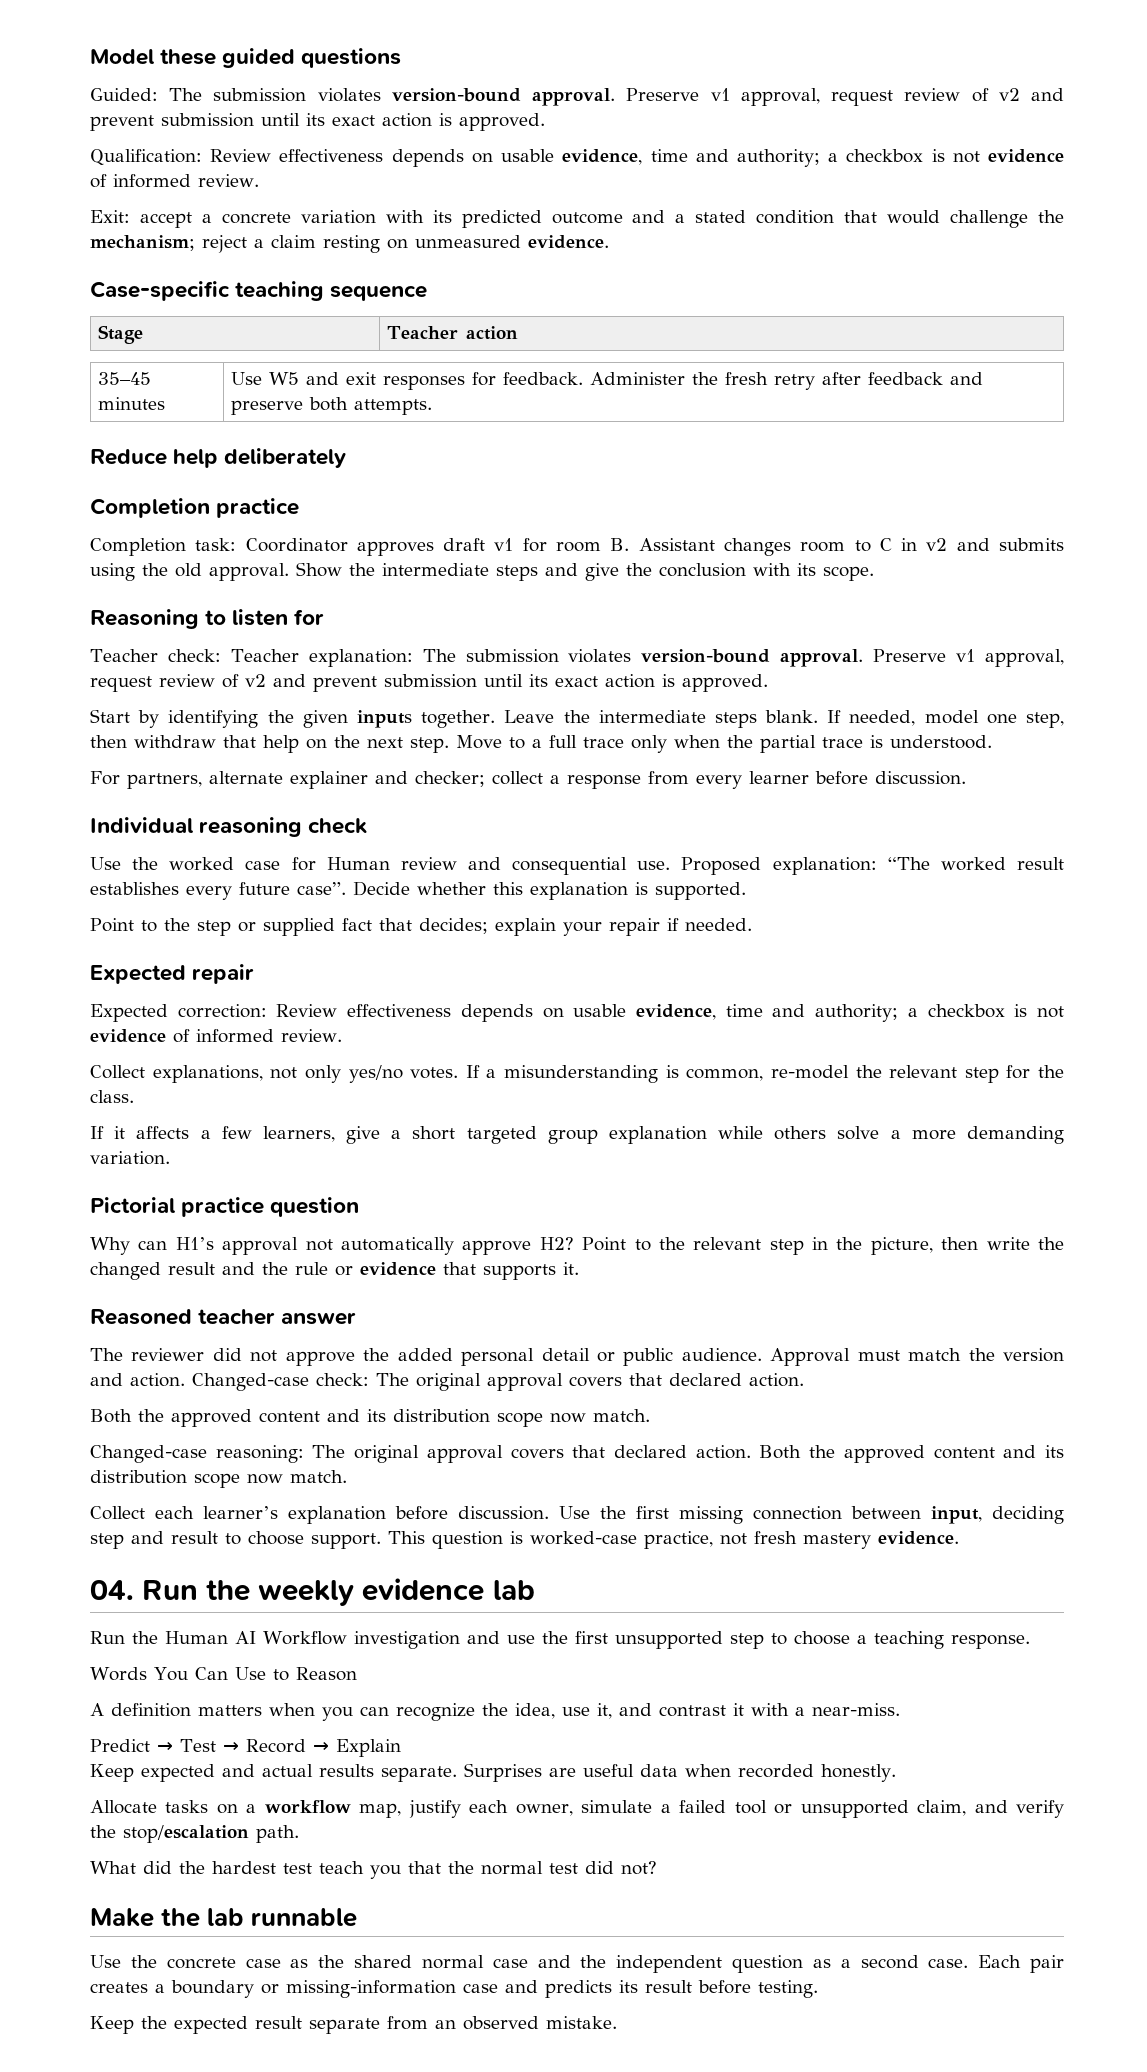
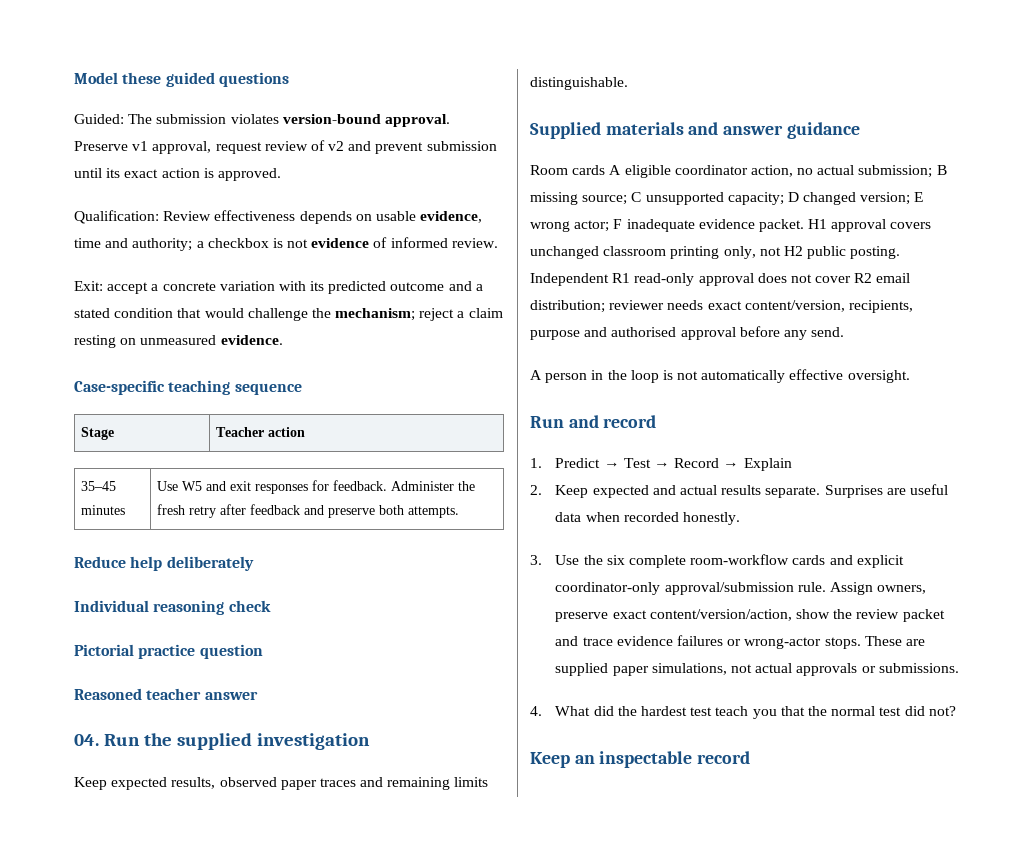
[90,498,300,518] [90,538,1064,556] [90,562,874,581] [90,609,325,629] [90,649,1065,667] [90,674,768,692] [90,709,1064,728] [90,735,992,753] [90,771,966,789] [90,817,368,837] [90,857,1064,875] [90,881,746,900] [90,918,752,936] [90,964,255,984] [90,1004,1064,1022] [90,1029,342,1043] [90,1065,1064,1083] [90,1090,134,1103] [90,1126,1064,1144] [90,1151,170,1165] [90,1197,360,1217] [90,1237,1065,1255] [90,1262,579,1280] [90,1309,357,1325] [90,1348,1064,1366] [90,1373,804,1391] [90,1409,650,1427] [90,1445,1064,1463] [90,1470,347,1488] [90,1506,1064,1524] [90,1531,959,1549] [90,1578,535,1606] [90,1631,1030,1649] [90,1667,357,1681] [90,1703,900,1721] Completion practice // Completion task: Coordinator approves draft v1 for room B. Assistant changes room to C in v2 and submits using the old approval. Show the intermediate steps and give the conclusion with its scope. // Reasoning to listen for // Teacher check: Teacher explanation: The submission violates version-bound approval. Preserve v1 approval, request review of v2 and prevent submission until its exact action is approved. // Start by identifying the given inputs together. Leave the intermediate steps blank. If needed, model one step, then withdraw that help on the next step. Move to a full trace only when the partial trace is understood. // For partners, alternate explainer and checker; collect a response from every learner before discussion. // Individual reasoning check // Use the worked case for Human review and consequential use. Proposed explanation: “The worked result establishes every future case”. Decide whether this explanation is supported. // Point to the step or supplied fact that decides; explain your repair if needed. // Expected repair // Expected correction: Review effectiveness depends on usable evidence, time and authority; a checkbox is not evidence of informed review. // Collect explanations, not only yes/no votes. If a misunderstanding is common, re-model the relevant step for the class. // If it affects a few learners, give a short targeted group explanation while others solve a more demanding variation. // Pictorial practice question // Why can H1’s approval not automatically approve H2? Point to the relevant step in the picture, then write the changed result and the rule or evidence that supports it. // Reasoned teacher answer // The reviewer did not approve the added personal detail or public audience. Approval must match the version and action. Changed-case check: The original approval covers that declared action. // Both the approved content and its distribution scope now match. // Changed-case reasoning: The original approval covers that declared action. Both the approved content and its distribution scope now match. // Collect each learner’s explanation before discussion. Use the first missing connection between input, deciding step and result to choose support. This question is worked-case practice, not fresh mastery evidence. // 04. Run the weekly evidence lab // Run the Human AI Workflow investigation and use the first unsupported step to choose a teaching response. // Words You Can Use to Reason // A definition matters when you can recognize the idea, use it, and contrast it with a near-miss. // -> [74,600,271,615] [74,644,263,659] [74,688,258,700] [74,733,370,750] [74,777,489,790] [530,77,628,90] [530,122,860,139] [530,165,947,178] [530,192,924,205] [530,219,932,232] [530,246,901,259] [530,273,911,286] [530,300,913,313] [530,326,845,340] [530,369,910,383] [530,415,657,428] [530,458,542,468] Individual reasoning check // Pictorial practice question // Reasoned teacher answer // 04. Run the supplied investigation // Keep expected results, observed paper traces and remaining limits distinguishable. // Supplied materials and answer guidance // Room cards A eligible coordinator action, no actual submission; B missing source; C unsupported capacity; D changed version; E wrong actor; F inadequate evidence packet. H1 approval covers unchanged classroom printing only, not H2 public posting. Independent R1 read-only approval does not cover R2 email distribution; reviewer needs exact content/version, recipients, purpose and authorised approval before any send. // A person in the loop is not automatically effective oversight. // Run and record // 1.
(401, 1748) none -> [530,485,542,495] 2.
[90,1800,1065,1818] [90,1825,299,1843] Allocate tasks on a workflow map, justify each owner, simulate a failed tool or unsupported claim, and verify the stop/escalation path. // -> [530,554,904,568] [555,582,927,595] [555,609,945,622] [555,635,925,649] [555,663,959,676] [530,706,542,716] 3. Use the six complete room-workflow cards and explicit coordinator-only approval/submission rule. Assign owners, preserve exact content/version/action, show the review packet and trace evidence failures or wrong-actor stops. These are supplied paper simulations, not actual approvals or submissions. // 4.
[90,1908,358,1927] [90,1955,1065,1973] [90,1980,818,1998] [90,2016,617,2034] Make the lab runnable // Use the concrete case as the shared normal case and the independent question as a second case. Each pair creates a boundary or missing-information case and predicts its result before testing. // Keep the expected result separate from an observed mistake. -> [530,751,751,768] Keep an inspectable record

